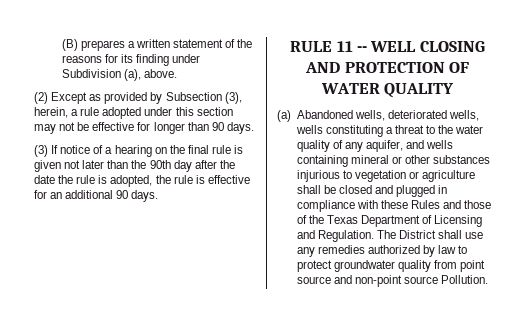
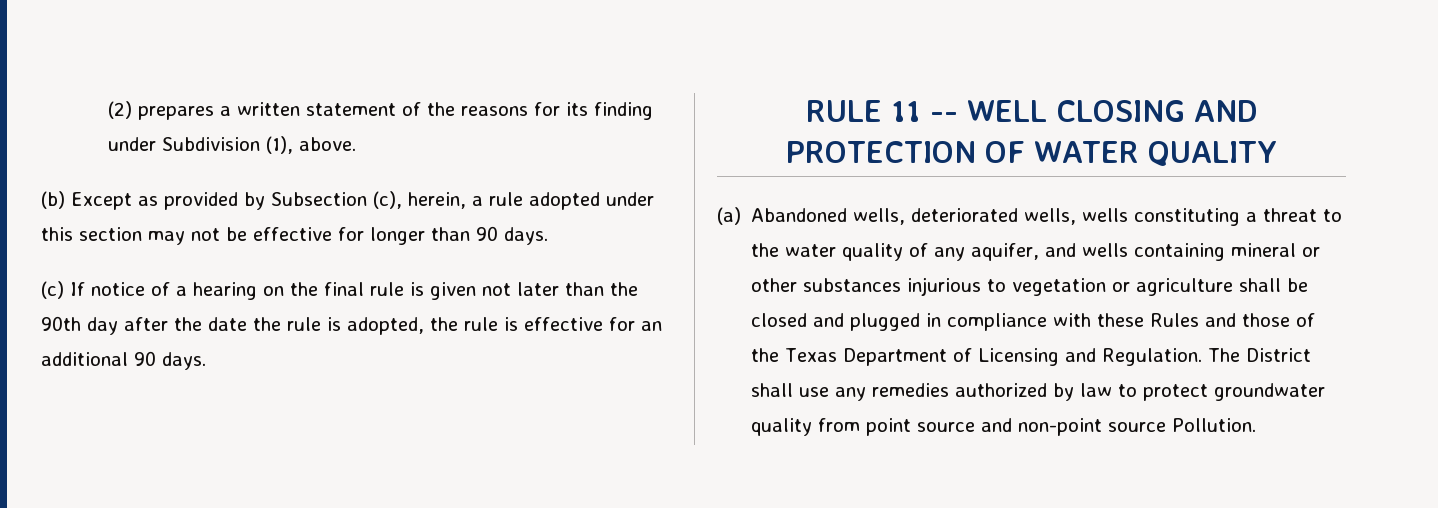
[61,39,78,51] (B) -> [107,101,132,119] (2)
[123,69,141,81] (a), -> [265,136,293,154] (1),
[34,92,48,104] (2) -> [41,191,65,209] (b)
[224,92,242,104] (3), -> [373,191,402,209] (c),
[34,145,48,157] (3) -> [41,281,64,299] (c)

